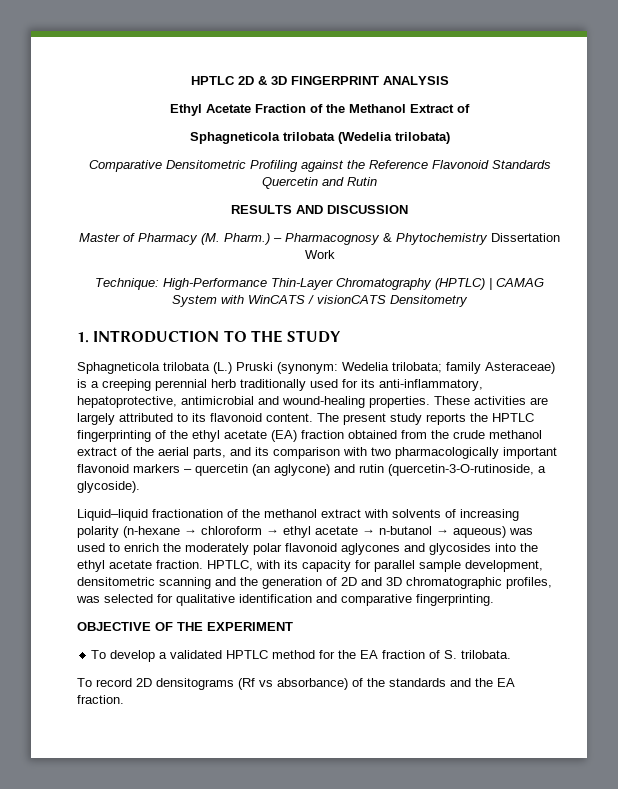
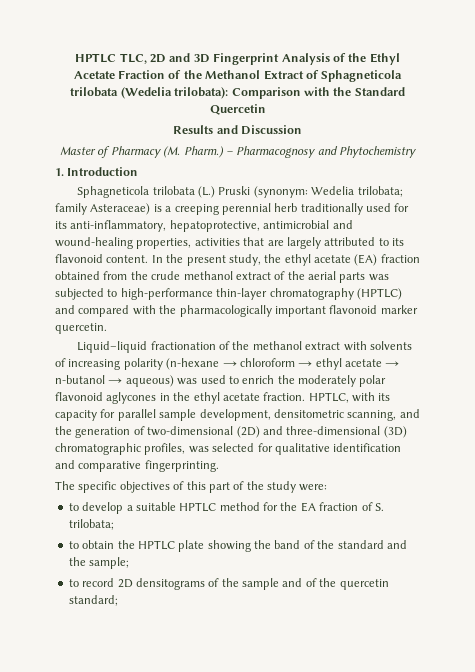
[190,76,449,85] HPTLC 2D & 3D FINGERPRINT ANALYSIS // -> [75,53,367,65] HPTLC TLC, 2D and 3D Fingerprint Analysis of the
(470, 108) // -> (319, 74) none
[394,132,450,144] [88,160,551,172] [262,177,377,189] [231,205,408,214] trilobata) // Comparative Densitometric Profiling against the Reference Flavonoid Standards Quercetin and Rutin // RESULTS AND DISCUSSION -> [174,87,405,99] [209,104,266,115] [173,125,302,135] trilobata): Comparison with the Standard Quercetin // Results and Discussion
[383,233,392,242] & -> [317,146,338,155] and
[491,233,560,242] [304,250,335,259] [95,278,544,290] [172,295,468,307] [77,330,342,343] Dissertation Work // Technique: High-Performance Thin-Layer Chromatography (HPTLC) | CAMAG System with WinCATS / visionCATS Densitometry // 1. INTRODUCTION TO THE STUDY -> [55,167,139,176] // 1. Introduction
[369,396,526,408] properties. These activities -> [136,237,265,249] properties, activities that
[317,413,534,425] [77,430,166,442] The present study reports the HPTLC fingerprinting of -> [151,254,261,266] In the present study,
[193,447,557,459] [77,464,546,476] [77,481,140,493] parts, and its comparison with two pharmacologically important flavonoid markers – quercetin (an aglycone) and rutin (quercetin-3-O-rutinoside, a glycoside). -> [339,272,389,283] [55,288,402,300] [55,305,418,317] [55,323,107,334] parts was subjected to high-performance thin-layer chromatography (HPTLC) and compared with the pharmacologically important flavonoid marker quercetin.
[404,543,516,555] and glycosides into -> [159,393,170,401] in
[159,577,211,589] scanning -> [347,410,397,421] scanning,
[341,577,402,586] 2D and 3D -> [147,426,407,438] two-dimensional (2D) and three-dimensional (3D)
[77,622,293,631] [91,650,107,659] OBJECTIVE OF THE EXPERIMENT // To -> [55,481,328,493] [68,503,79,511] The specific objectives of this part of the study were: // to
[170,650,223,659] validated -> [135,502,176,511] suitable
[461,650,512,659] [77,678,515,690] [77,695,124,704] trilobata. // To record 2D densitograms (Rf vs absorbance) of the standards and the EA fraction. -> [68,519,114,530] [68,540,407,552] [68,557,130,569] [68,578,389,590] [68,595,118,606] trilobata; // to obtain the HPTLC plate showing the band of the standard and the sample; // to record 2D densitograms of the sample and of the quercetin standard;

